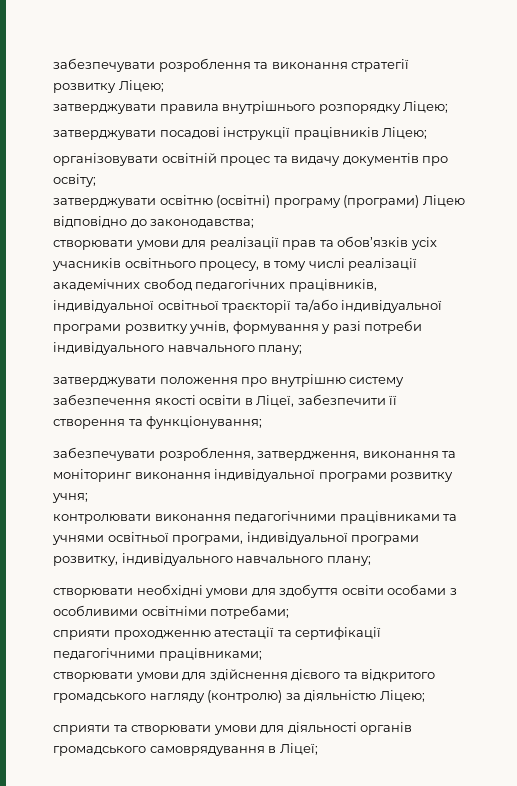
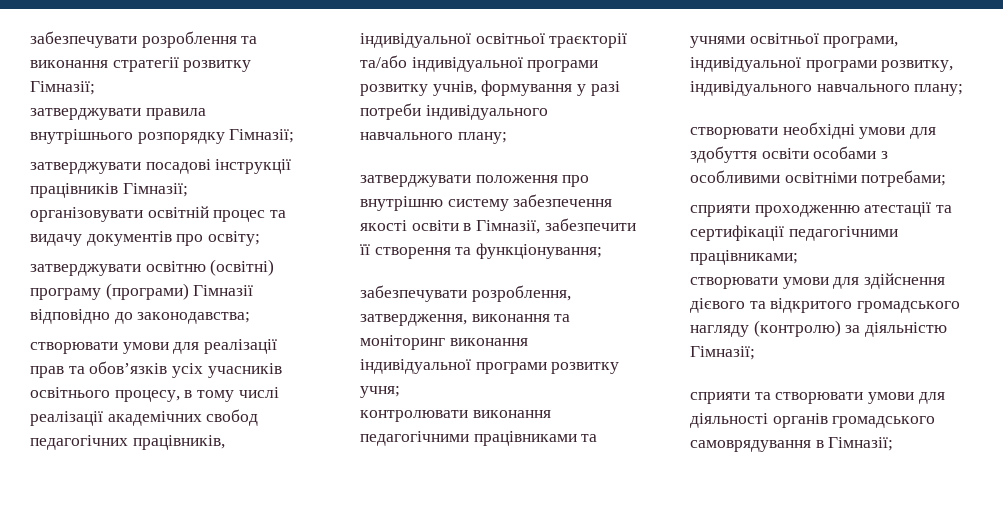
[118,80,164,92] Ліцею; -> [30,81,95,95] Гімназії;
[403,101,449,113] Ліцею; -> [229,129,295,143] Гімназії;
[382,127,428,139] Ліцею; -> [122,183,188,197] Гімназії;
[422,195,465,207] Ліцею -> [193,285,254,296] Гімназії
[256,395,295,407] Ліцеї, -> [476,220,541,234] Гімназії,
[379,690,425,702] Ліцею; -> [690,346,755,360] Гімназії;
[279,743,318,755] Ліцеї; -> [828,437,894,451] Гімназії;

